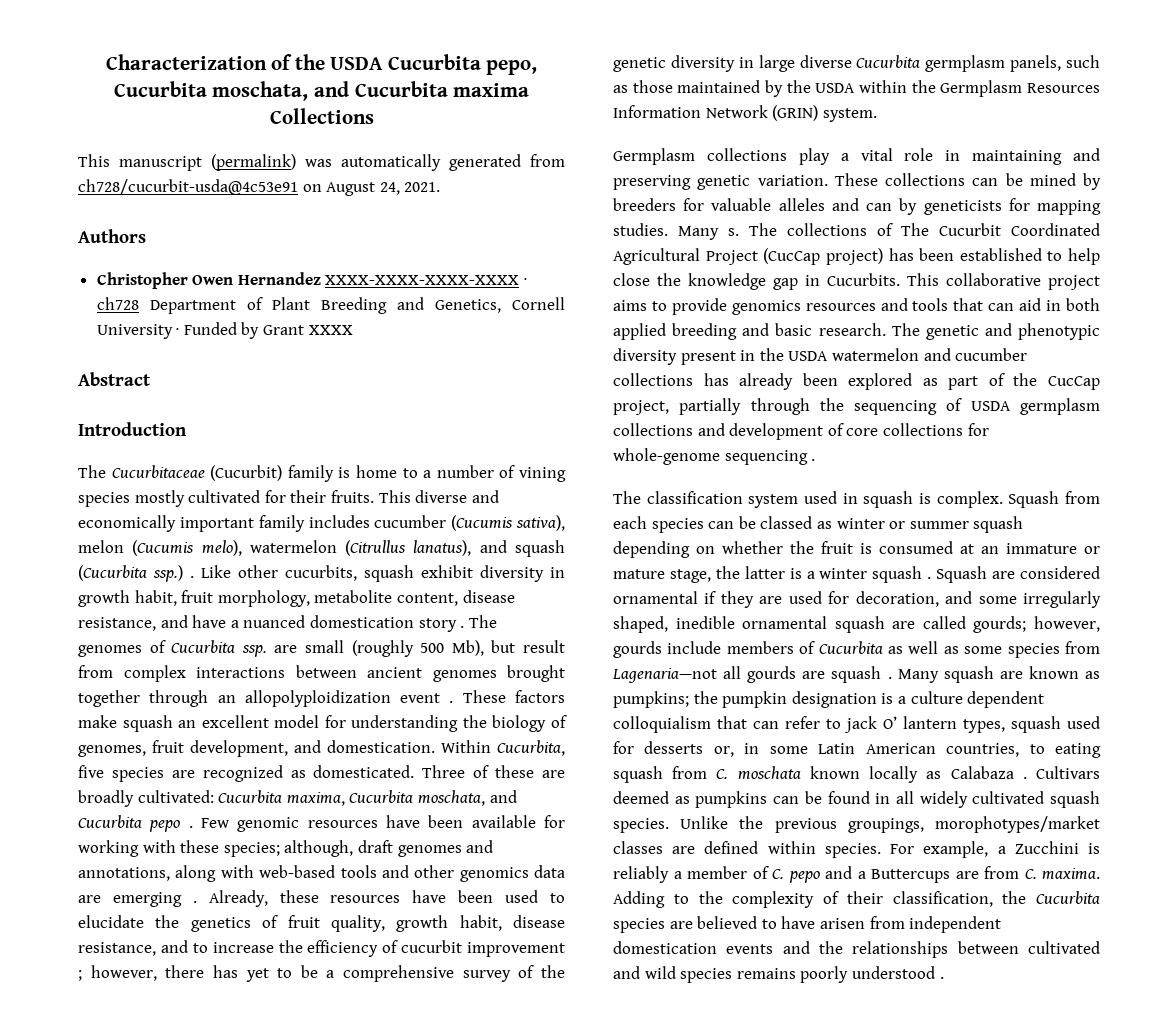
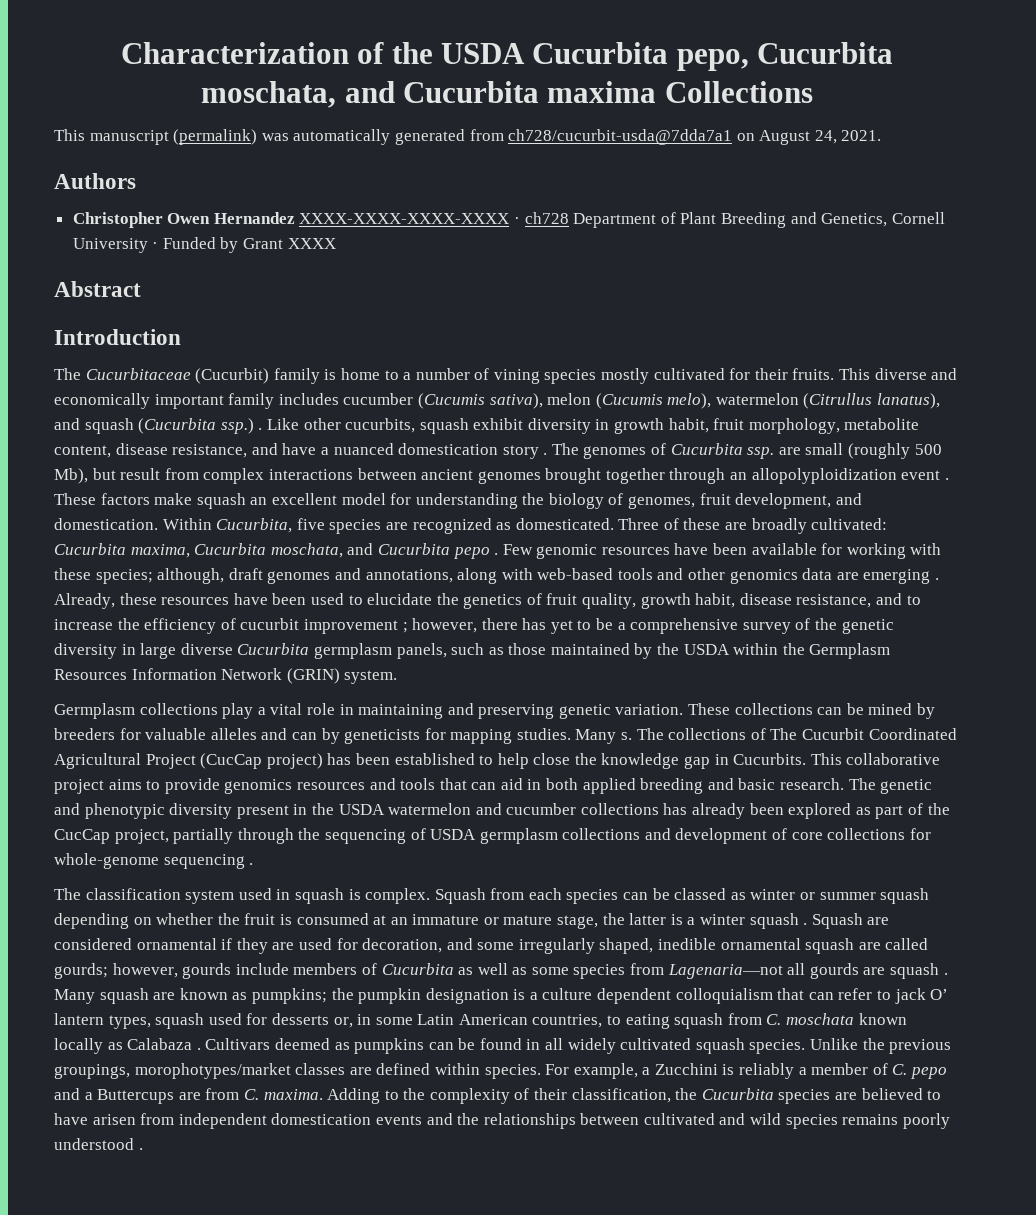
[78,179,298,195] ch728/cucurbit-usda@4c53e91 -> [508,129,733,145] ch728/cucurbit-usda@7dda7a1

